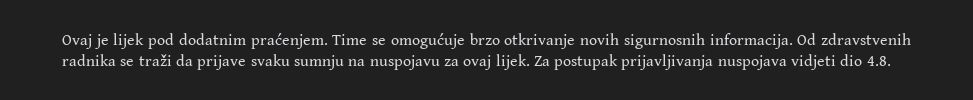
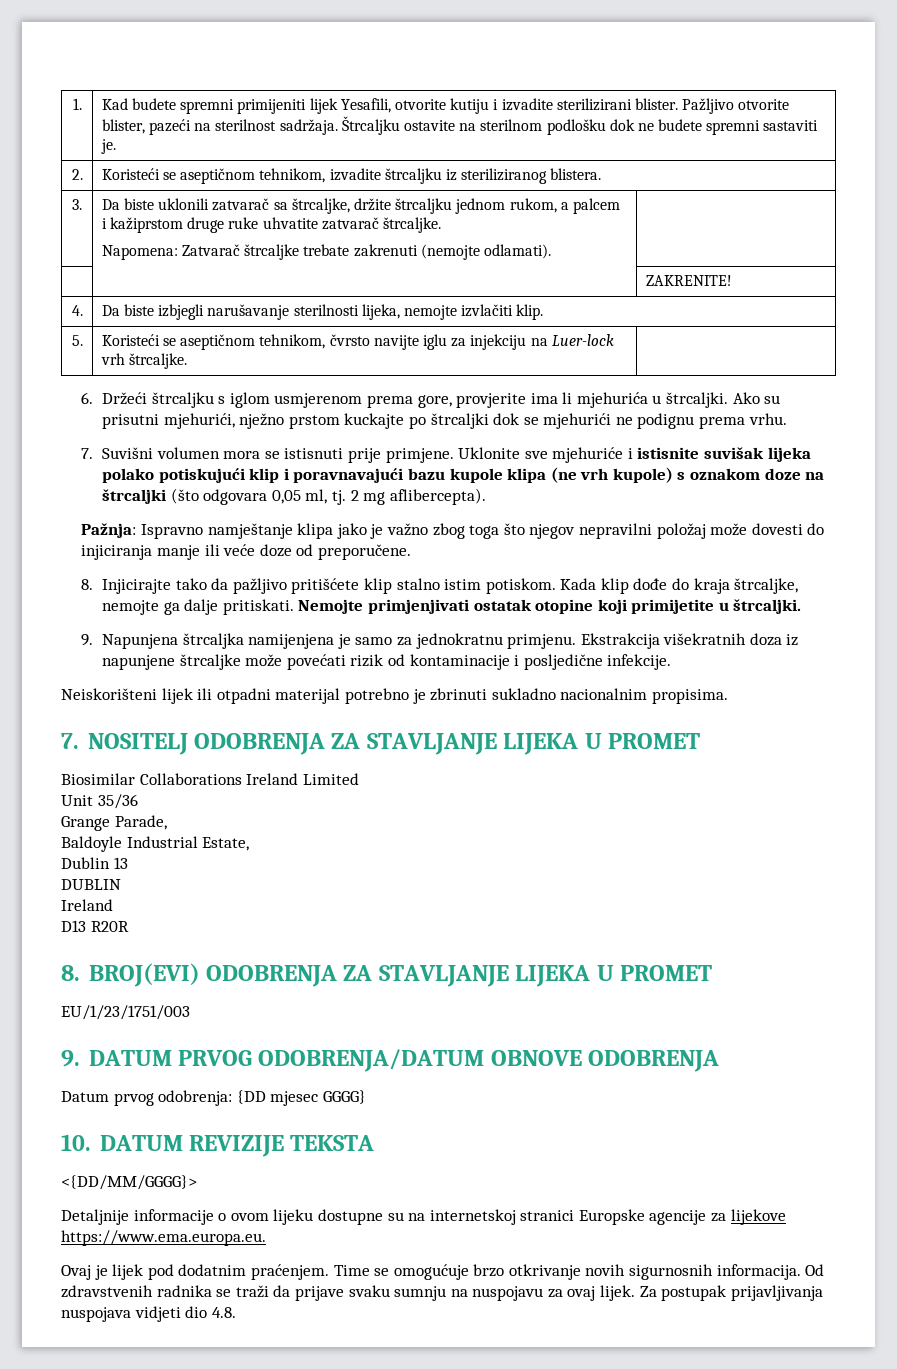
(62, 41) none -> [72,98,82,110] [101,98,790,114] [101,116,819,135] [100,139,116,154] [71,169,83,180] [101,168,602,184] [72,199,82,210] [101,198,620,214] [101,217,441,233] [101,244,551,260] [645,275,732,286] [71,305,83,316] [101,304,544,320] [71,335,83,346] [101,334,614,350] [100,353,188,369] [81,392,781,408] [101,413,787,429] [81,447,811,463] [101,467,825,483] [101,488,486,505] [81,523,825,539] [81,544,412,560] [81,578,799,594] [101,599,802,615] [81,633,799,649] [101,654,672,670] [61,688,728,704] [61,733,701,755] [61,773,359,785] [61,794,138,809] [61,815,167,831] [61,836,250,852] [61,857,128,869] [61,879,121,890] [61,899,113,911] [61,920,129,932] [61,963,713,987] [61,1005,190,1020] [61,1049,720,1072] [61,1090,366,1106] [61,1134,375,1157] [61,1175,197,1190] [61,1209,786,1225] [61,1230,266,1246] 1. | Kad budete spremni primijeniti lijek Yesafili, otvorite kutiju i izvadite sterilizirani blister. Pažljivo otvorite blister, pazeći na sterilnost sadržaja. Štrcaljku ostavite na sterilnom podlošku dok ne budete spremni sastaviti je. // 2. | Koristeći se aseptičnom tehnikom, izvadite štrcaljku iz steriliziranog blistera. // 3. | Da biste uklonili zatvarač sa štrcaljke, držite štrcaljku jednom rukom, a palcem i kažiprstom druge ruke uhvatite zatvarač štrcaljke. // Napomena: Zatvarač štrcaljke trebate zakrenuti (nemojte odlamati). | // | | ZAKRENITE! // 4. | Da biste izbjegli narušavanje sterilnosti lijeka, nemojte izvlačiti klip. // 5. | Koristeći se aseptičnom tehnikom, čvrsto navijte iglu za injekciju na Luer-lock vrh štrcaljke. | // 6. Držeći štrcaljku s iglom usmjerenom prema gore, provjerite ima li mjehurića u štrcaljki. Ako su prisutni mjehurići, nježno prstom kuckajte po štrcaljki dok se mjehurići ne podignu prema vrhu. // 7. Suvišni volumen mora se istisnuti prije primjene. Uklonite sve mjehuriće i istisnite suvišak lijeka polako potiskujući klip i poravnavajući bazu kupole klipa (ne vrh kupole) s oznakom doze na štrcaljki (što odgovara 0,05 ml, tj. 2 mg aflibercepta). // Pažnja: Ispravno namještanje klipa jako je važno zbog toga što njegov nepravilni položaj može dovesti do injiciranja manje ili veće doze od preporučene. // 8. Injicirajte tako da pažljivo pritišćete klip stalno istim potiskom. Kada klip dođe do kraja štrcaljke, nemojte ga dalje pritiskati. Nemojte primjenjivati ostatak otopine koji primijetite u štrcaljki. // 9. Napunjena štrcaljka namijenjena je samo za jednokratnu primjenu. Ekstrakcija višekratnih doza iz napunjene štrcaljke može povećati rizik od kontaminacije i posljedične infekcije. // Neiskorišteni lijek ili otpadni materijal potrebno je zbrinuti sukladno nacionalnim propisima. // 7. NOSITELJ ODOBRENJA ZA STAVLJANJE LIJEKA U PROMET // Biosimilar Collaborations Ireland Limited // Unit 35/36 // Grange Parade, // Baldoyle Industrial Estate, // Dublin 13 // DUBLIN // Ireland // D13 R20R // 8. BROJ(EVI) ODOBRENJA ZA STAVLJANJE LIJEKA U PROMET // EU/1/23/1751/003 // 9. DATUM PRVOG ODOBRENJA/DATUM OBNOVE ODOBRENJA // Datum prvog odobrenja: {DD mjesec GGGG} // 10. DATUM REVIZIJE TEKSTA // <{DD/MM/GGGG}> // Detaljnije informacije o ovom lijeku dostupne su na internetskoj stranici Europske agencije za lijekove https://www.ema.europa.eu. //

